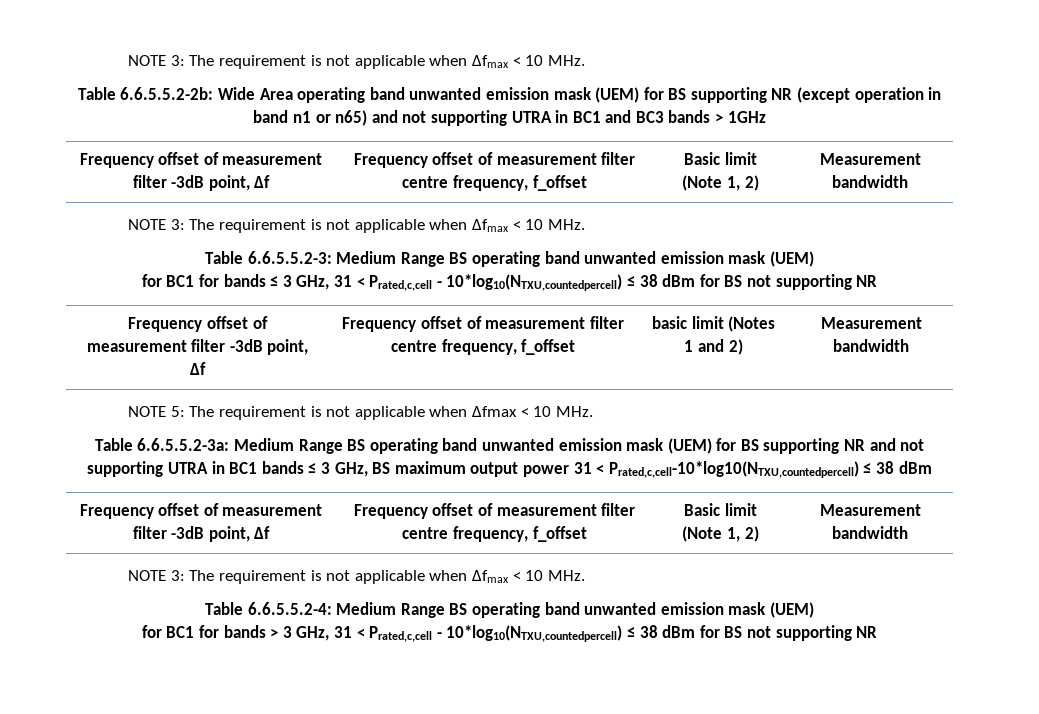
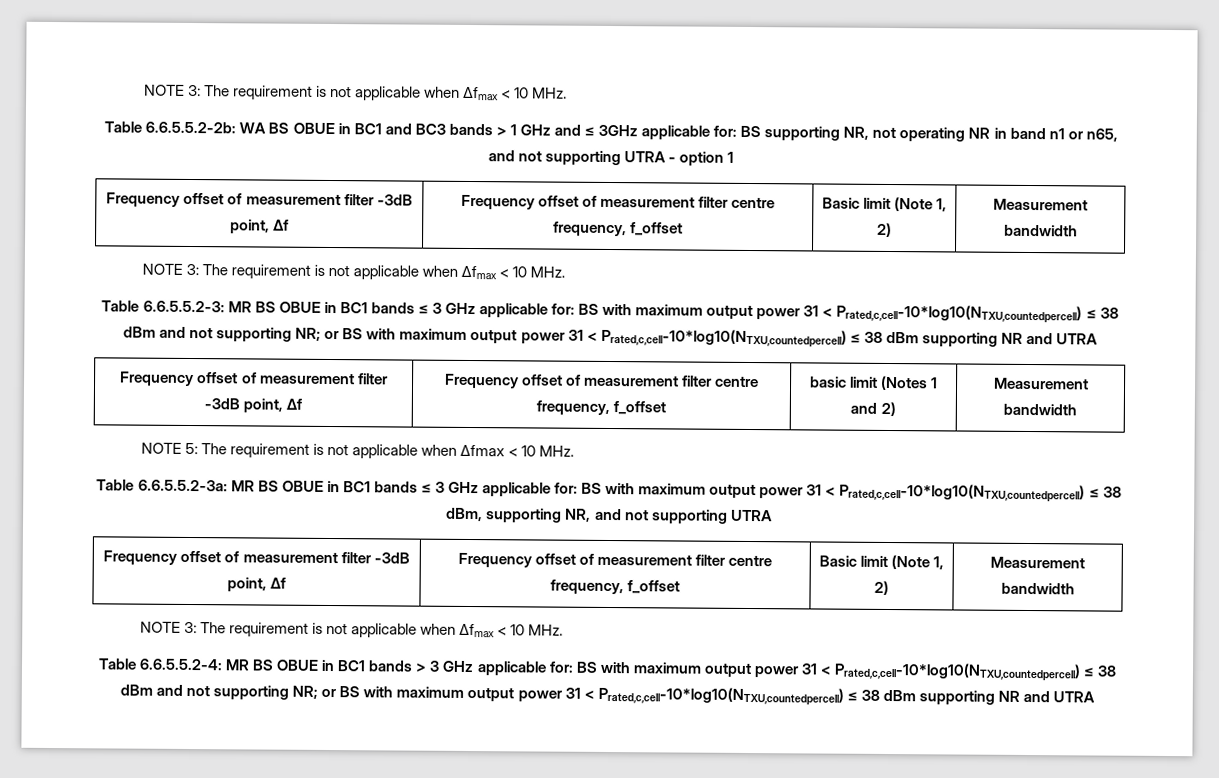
[217,87,942,103] [253,110,552,126] Wide Area operating band unwanted emission mask (UEM) for BS supporting NR (except operation in band n1 or n65) and not supporting UTRA -> [239,122,335,135] WA BS OBUE
[727,111,766,123] 1GHz -> [509,124,1118,142] [487,150,735,166] 1 GHz and ≤ 3GHz applicable for: BS supporting NR, not operating NR in band n1 or n65, and not supporting UTRA - option 1
[336,251,814,267] [141,274,878,291] Medium Range BS operating band unwanted emission mask (UEM) // for BC1 for bands ≤ 3 GHz, 31 < Prated,c,cell - 10*log10(NTXU,countedpercell) ≤ 38 dBm for BS not supporting NR -> [227,301,1119,324] [123,326,1098,348] MR BS OBUE in BC1 bands ≤ 3 GHz applicable for: BS with maximum output power 31 < Prated,c,cell-10*log10(NTXU,countedpercell) ≤ 38 dBm and not supporting NR; or BS with maximum output power 31 < Prated,c,cell-10*log10(NTXU,countedpercell) ≤ 38 dBm supporting NR and UTRA
[233,438,925,454] [87,461,932,478] Medium Range BS operating band unwanted emission mask (UEM) for BS supporting NR and not supporting UTRA in BC1 bands ≤ 3 GHz, BS maximum output power 31 < Prated,c,cell-10*log10(NTXU,countedpercell) ≤ 38 dBm -> [230,480,1122,503] [446,507,773,524] MR BS OBUE in BC1 bands ≤ 3 GHz applicable for: BS with maximum output power 31 < Prated,c,cell-10*log10(NTXU,countedpercell) ≤ 38 dBm, supporting NR, and not supporting UTRA
[336,602,814,618] [141,625,878,642] Medium Range BS operating band unwanted emission mask (UEM) // for BC1 for bands > 3 GHz, 31 < Prated,c,cell - 10*log10(NTXU,countedpercell) ≤ 38 dBm for BS not supporting NR -> [225,659,1118,682] [120,684,1095,706] MR BS OBUE in BC1 bands > 3 GHz applicable for: BS with maximum output power 31 < Prated,c,cell-10*log10(NTXU,countedpercell) ≤ 38 dBm and not supporting NR; or BS with maximum output power 31 < Prated,c,cell-10*log10(NTXU,countedpercell) ≤ 38 dBm supporting NR and UTRA

